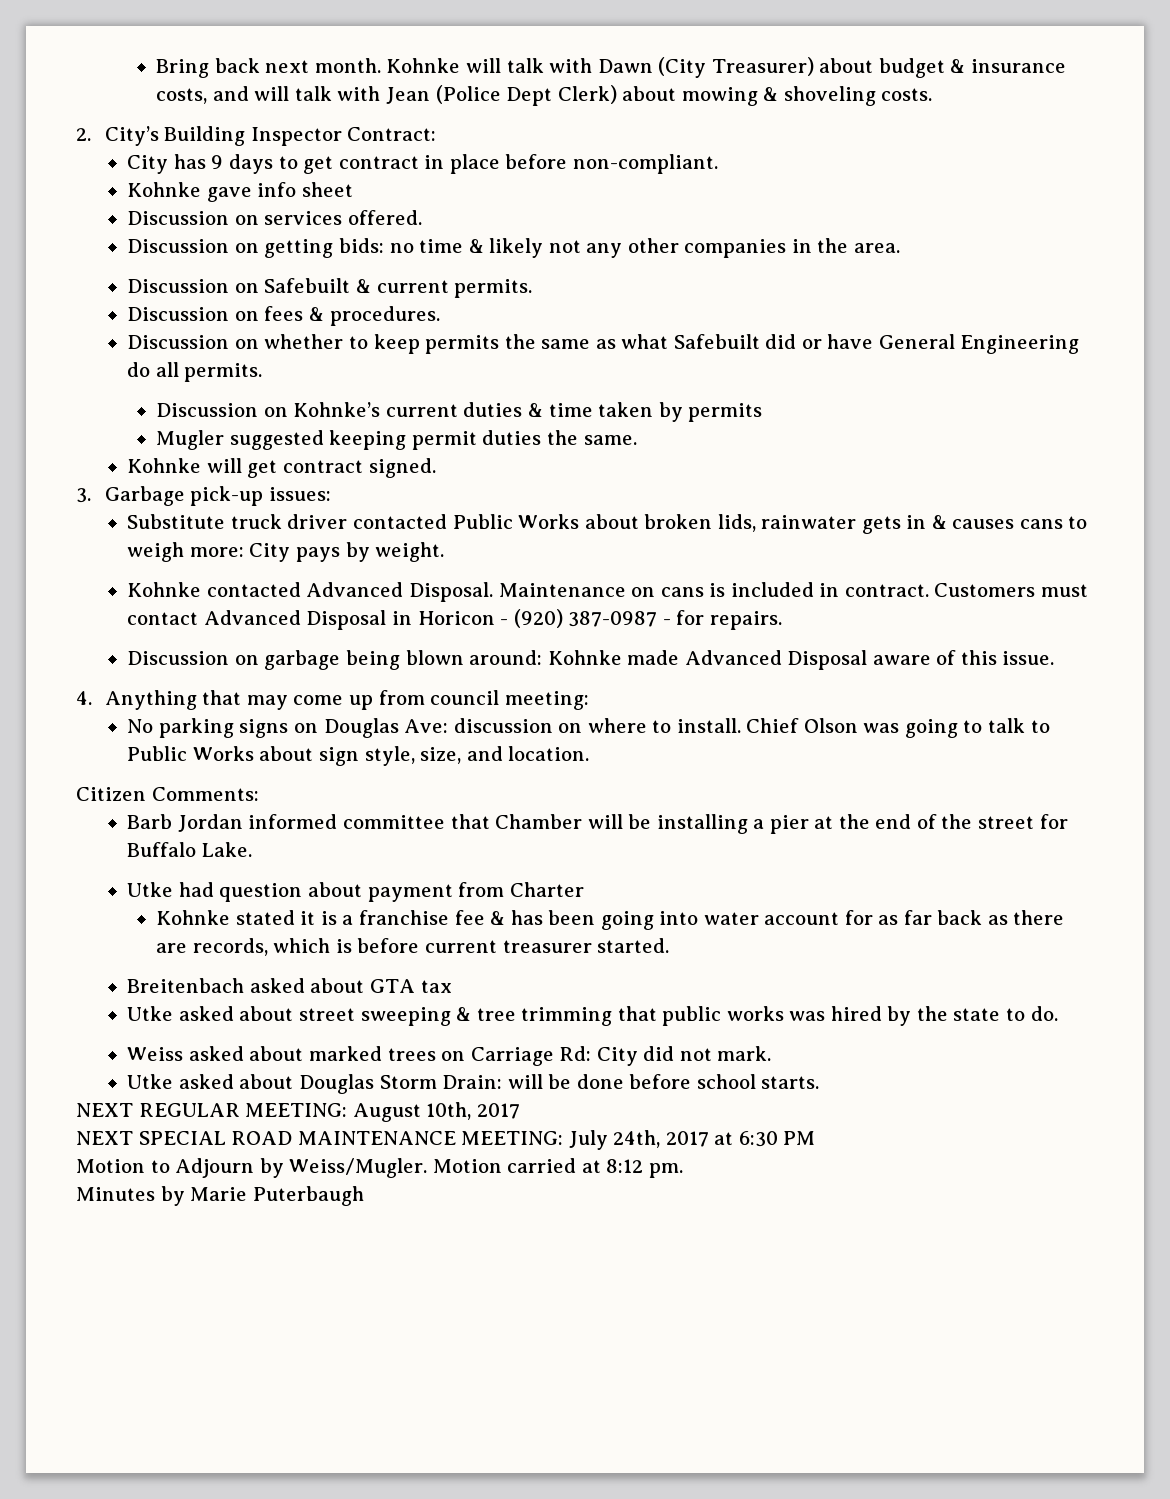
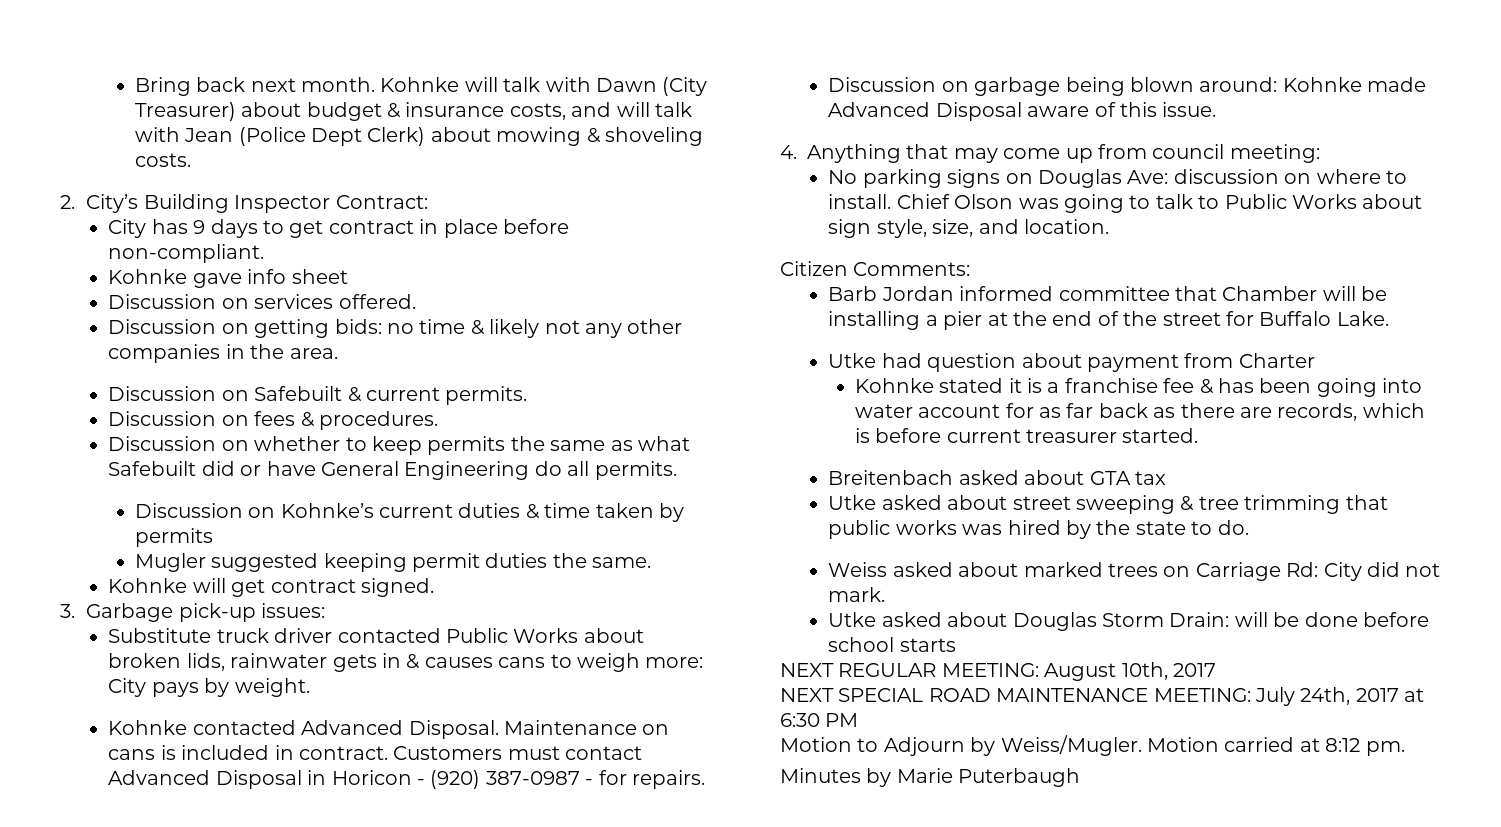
[761,1076,820,1089] starts. -> [899,638,956,652] starts

